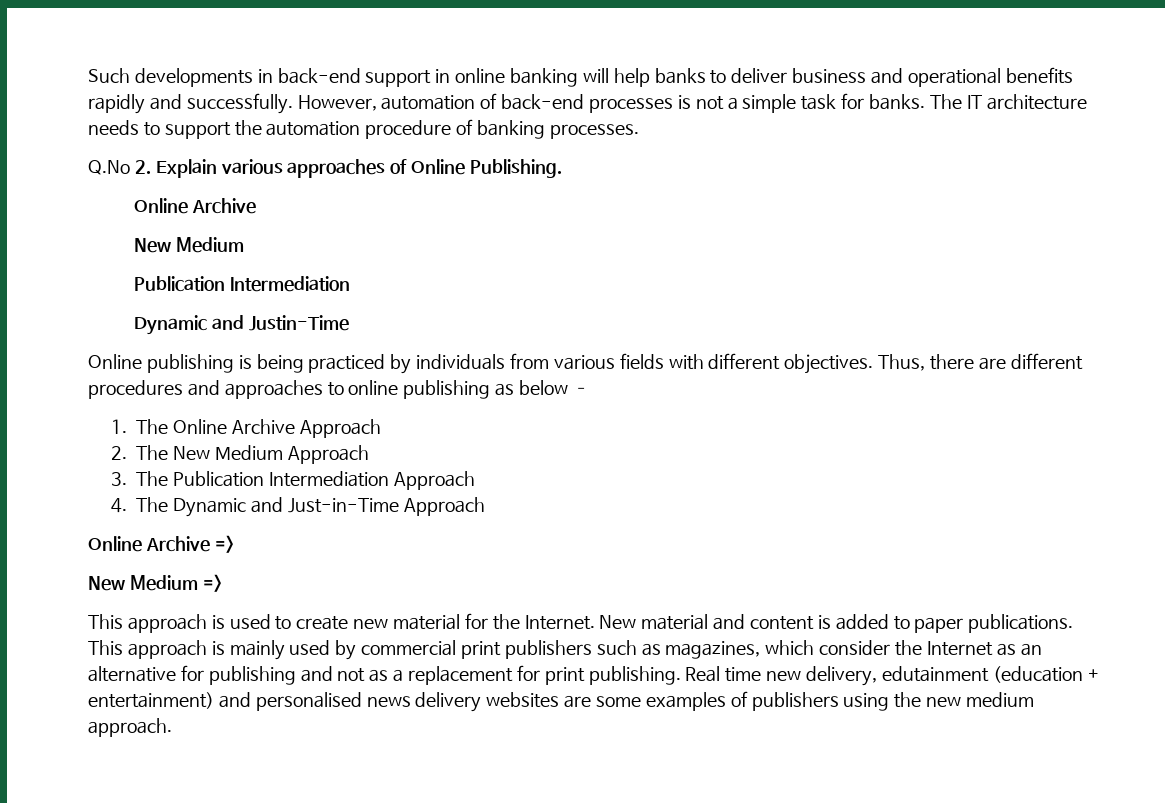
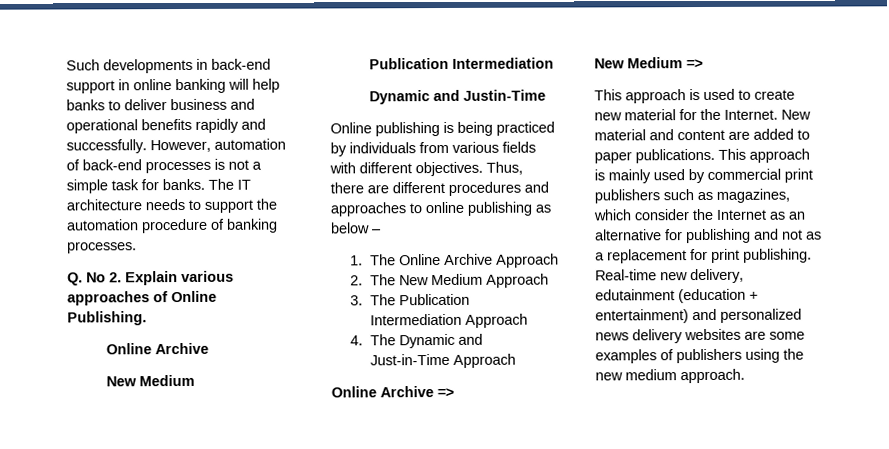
[88,160,130,175] Q.No -> [67,272,106,286] Q. No
[817,615,831,629] is -> [728,130,750,140] are
[685,666,762,682] Real time -> [595,269,657,281] Real-time
[255,692,362,711] personalised -> [720,308,802,323] personalized

